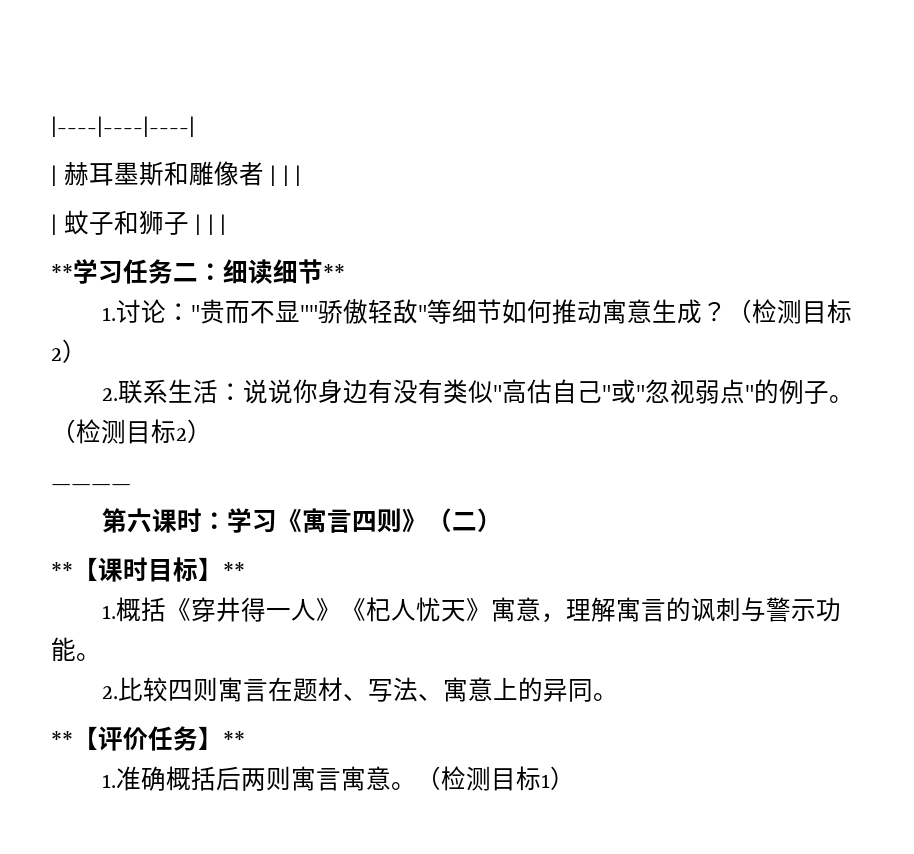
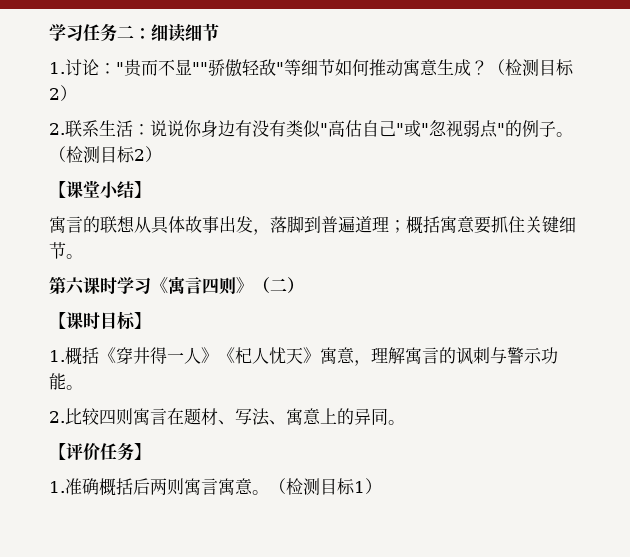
[51,116,195,137] [51,161,302,186] [51,210,227,235] [51,264,73,281] |----|----|----| // | 赫耳墨斯和雕像者 | | | // | 蚊子和狮子 | | | // ** -> (49, 32) none
[323,264,345,281] ** -> (219, 32) none
[51,484,131,490] ———— -> [49,180,151,199] [49,216,576,235] [49,242,83,259] 【课堂小结】 // 寓言的联想从具体故事出发，落脚到普遍道理；概括寓意要抓住关键细节。
[202,512,228,530] ： -> (117, 285) none
[51,562,73,579] ** -> (304, 285) none
[223,562,245,579] ** -> (151, 320) none
[51,731,73,748] ** -> (405, 422) none
[223,731,245,748] ** -> (151, 451) none

